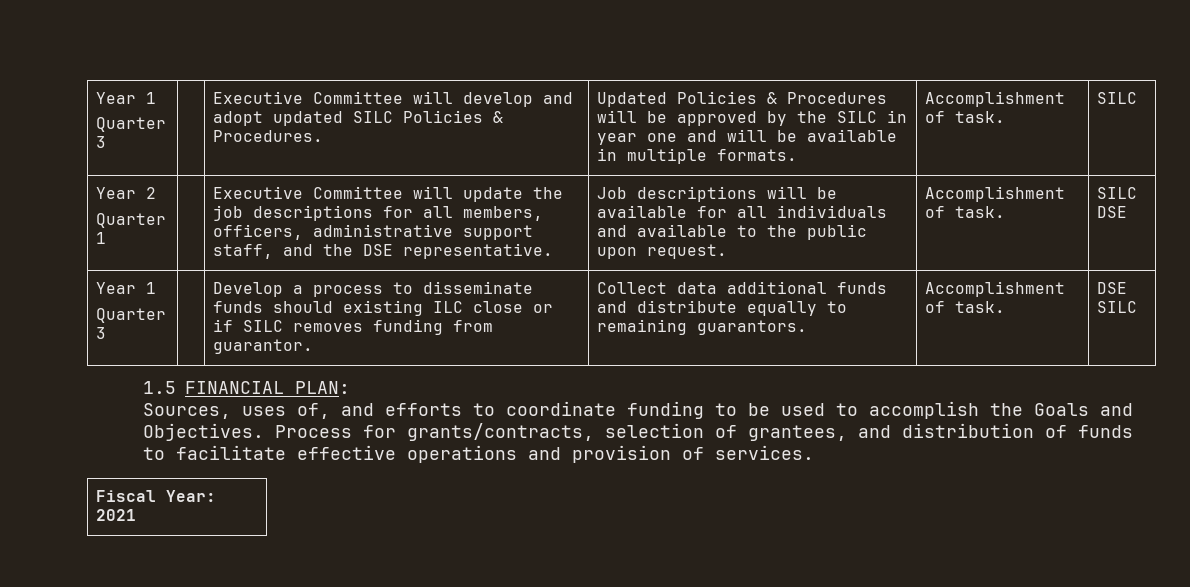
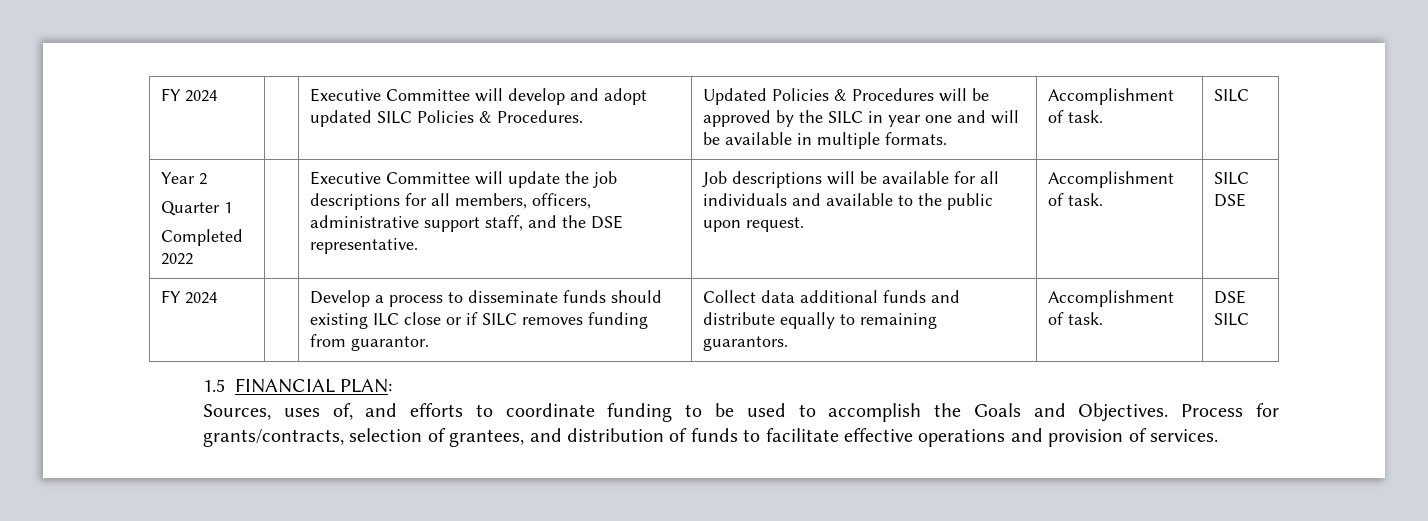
[95,92,156,104] [95,117,166,132] [95,136,106,148] Year 1 // Quarter 3 -> [160,88,217,102] FY 2024
(106, 238) none -> [160,229,243,246] [160,253,193,265] // Completed 2022
[95,282,156,294] [95,308,166,323] [95,327,106,339] Year 1 // Quarter 3 -> [160,290,217,304] FY 2024
[95,490,216,502] [95,509,136,521] // Fiscal Year: 2021 -> (1218, 435) none

